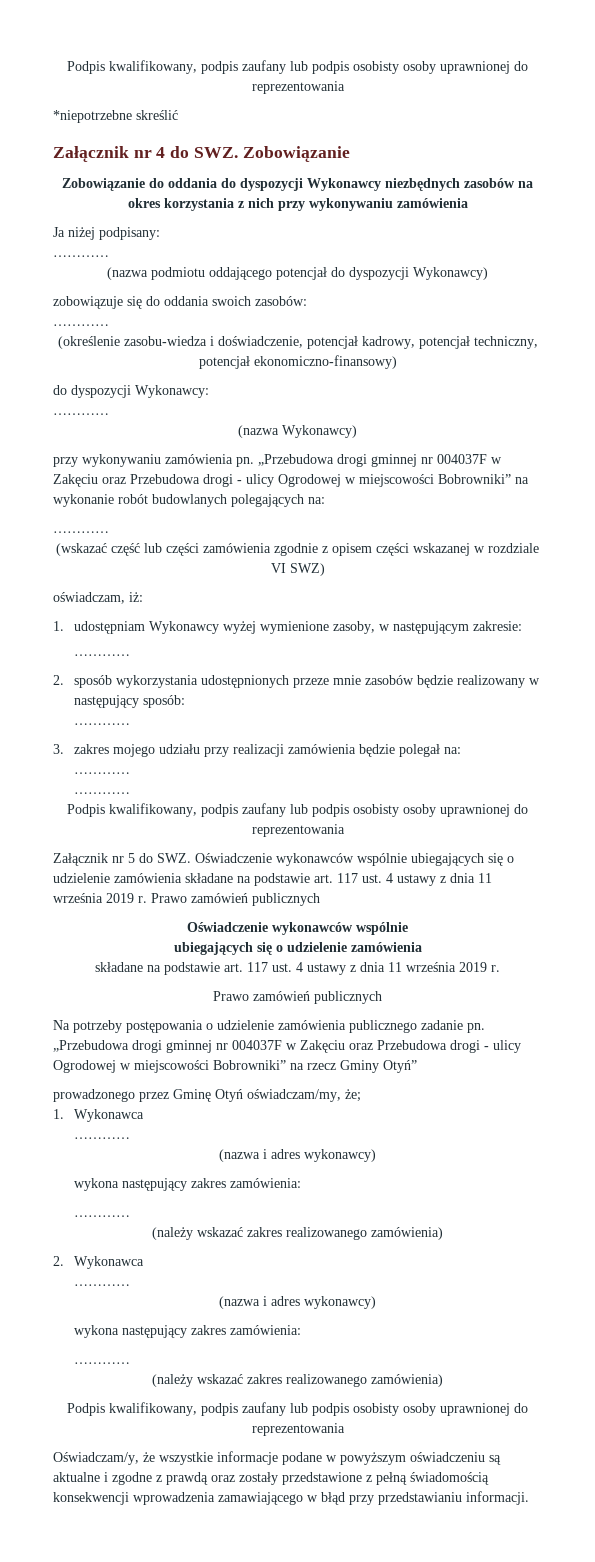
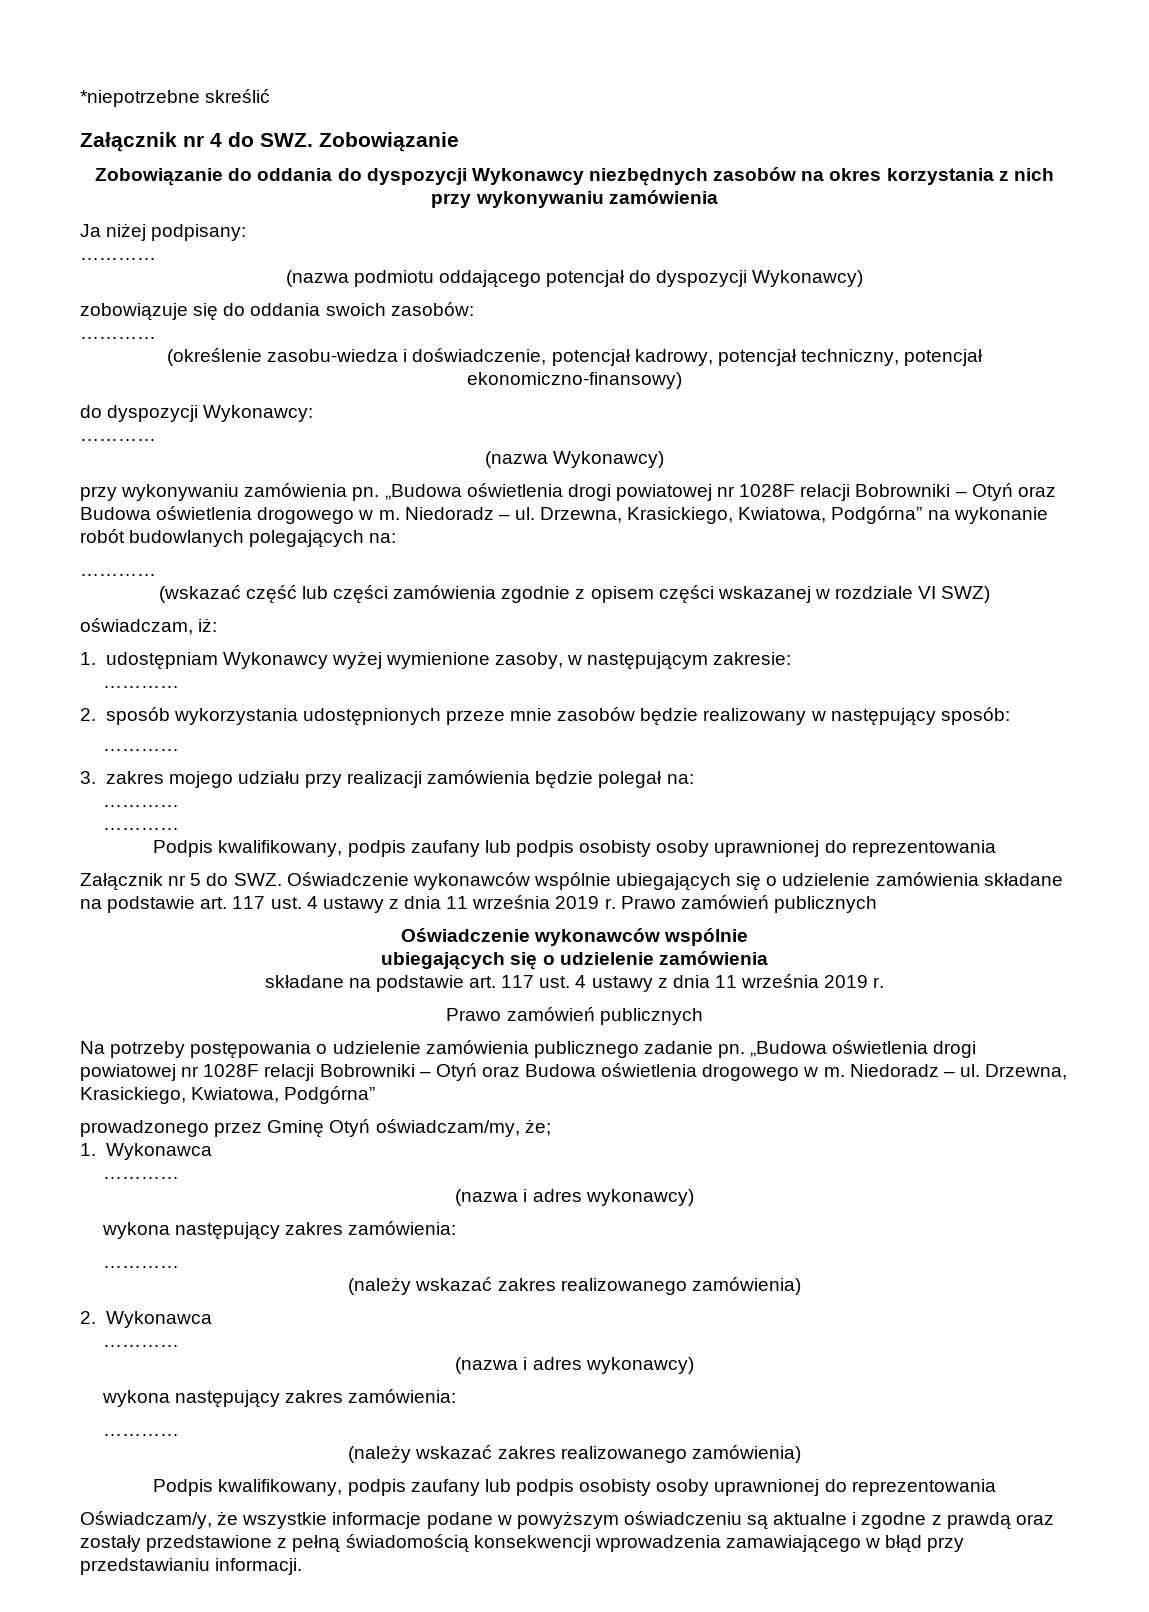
[67,60,528,74] [251,81,345,94] Podpis kwalifikowany, podpis zaufany lub podpis osobisty osoby uprawnionej do reprezentowania // -> (80, 98) none
[258,454,502,467] [53,474,511,487] „Przebudowa drogi gminnej nr 004037F w Zakęciu oraz Przebudowa drogi - ulicy Ogrodowej w miejscowości Bobrowniki” -> [384,483,1056,501] [80,506,923,524] „Budowa oświetlenia drogi powiatowej nr 1028F relacji Bobrowniki – Otyń oraz Budowa oświetlenia drogowego w m. Niedoradz – ul. Drzewna, Krasickiego, Kwiatowa, Podgórna”
[53,1040,521,1053] [53,1060,417,1073] „Przebudowa drogi gminnej nr 004037F w Zakęciu oraz Przebudowa drogi - ulicy Ogrodowej w miejscowości Bobrowniki” na rzecz Gminy Otyń” -> [750,1040,977,1058] [80,1063,1068,1081] [80,1086,376,1104] „Budowa oświetlenia drogi powiatowej nr 1028F relacji Bobrowniki – Otyń oraz Budowa oświetlenia drogowego w m. Niedoradz – ul. Drzewna, Krasickiego, Kwiatowa, Podgórna”

